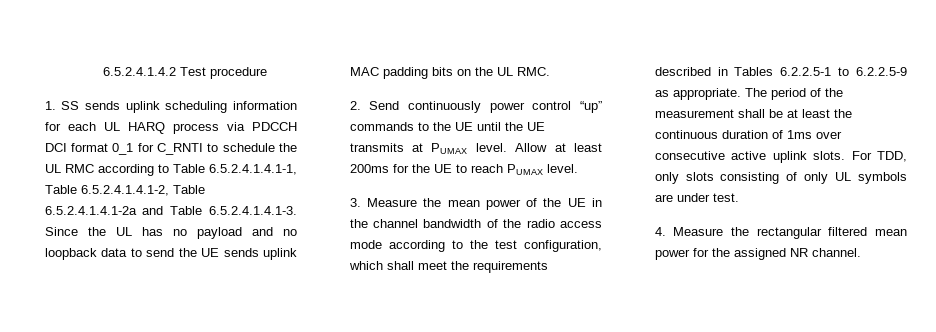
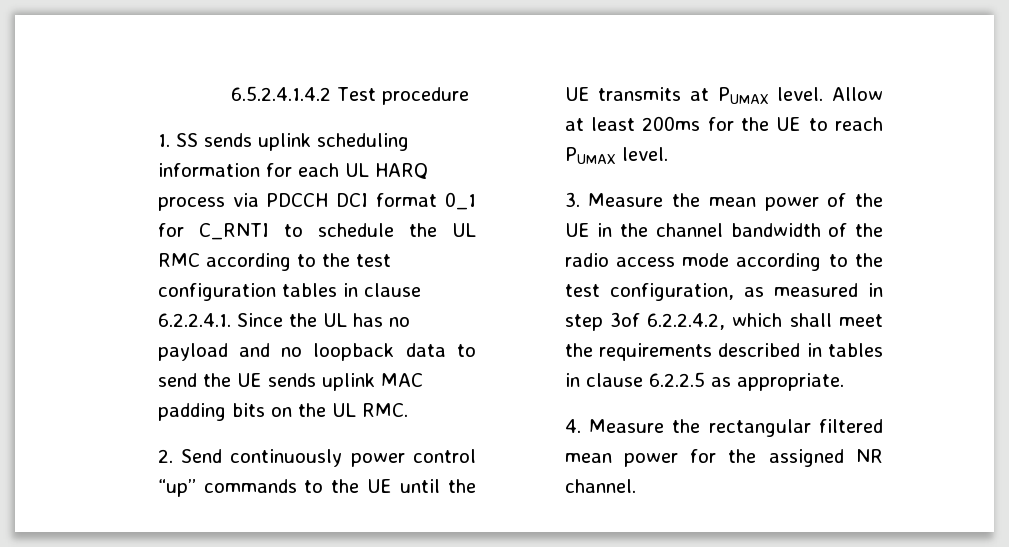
[172,164,297,175] [44,185,205,196] [44,206,297,215] Table 6.5.2.4.1.4.1-1, Table 6.5.2.4.1.4.1-2, Table 6.5.2.4.1.4.1-2a and Table 6.5.2.4.1.4.1-3. -> [321,253,391,267] [157,283,421,301] [157,313,231,327] the test configuration tables in clause 6.2.2.4.1.
(602, 246) none -> [743,283,883,297] [564,312,726,331] as measured in step 3of 6.2.2.4.2,
[734,67,907,76] [654,88,843,100] [654,109,852,118] [654,130,842,139] [654,151,907,163] [654,172,907,184] [654,193,739,202] Tables 6.2.2.5-1 to 6.2.2.5-9 as appropriate. The period of the measurement shall be at least the continuous duration of 1ms over consecutive active uplink slots. For TDD, only slots consisting of only UL symbols are under test. -> [828,343,883,357] [564,372,844,391] tables in clause 6.2.2.5 as appropriate.

